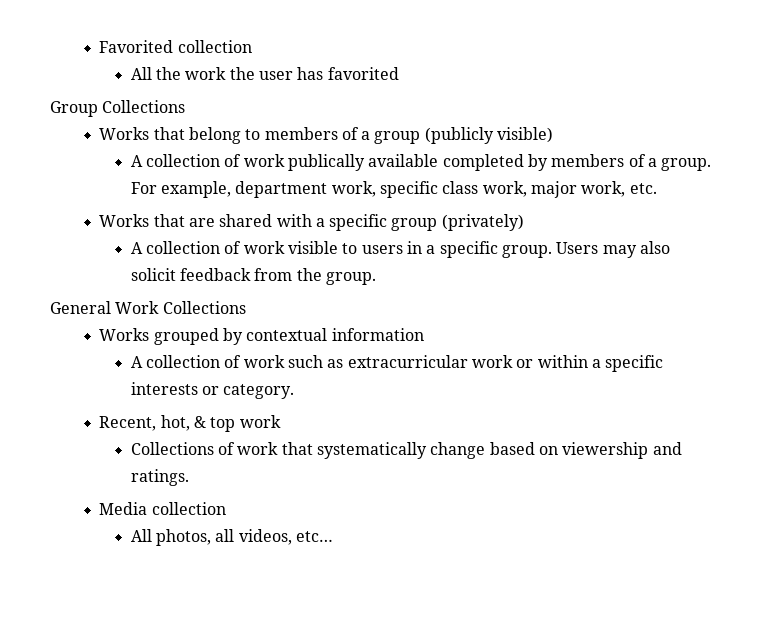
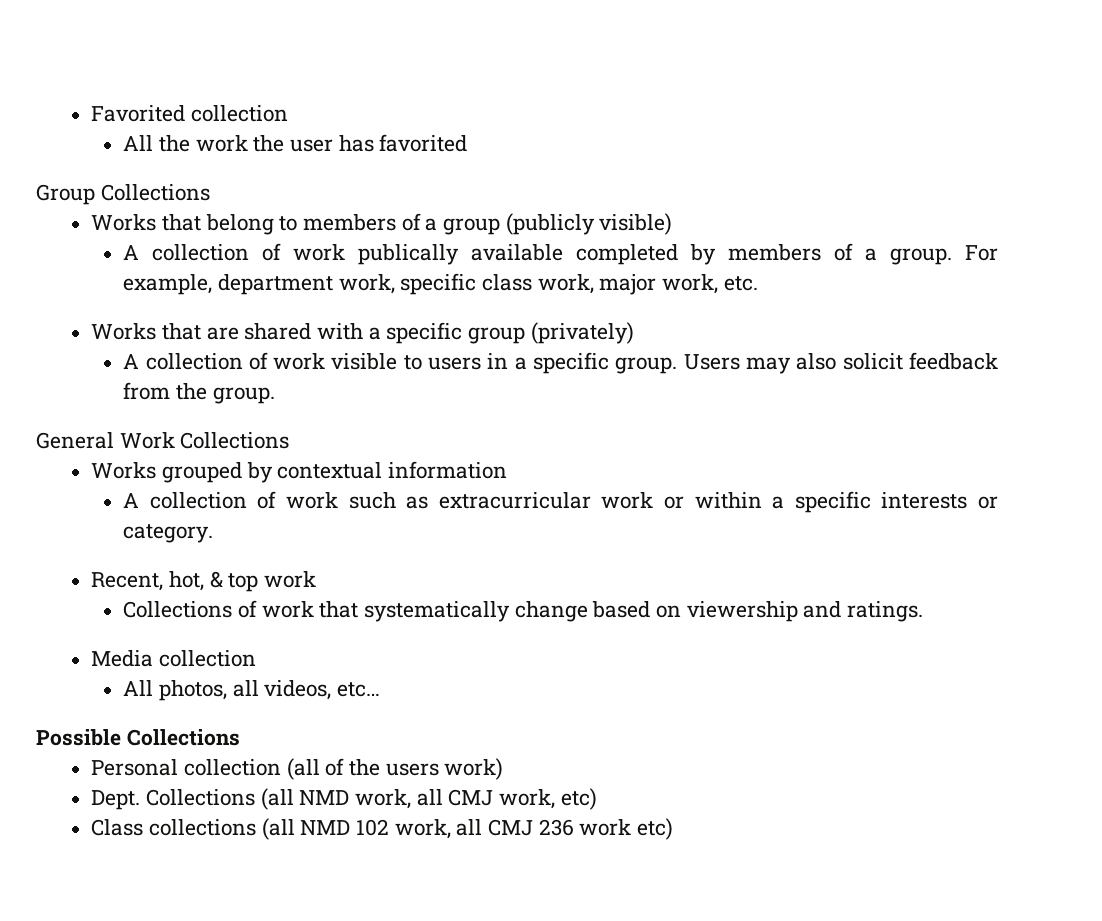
(334, 536) none -> [36,729,240,746] [91,758,504,780] [91,788,597,810] [91,818,673,840] // Possible Collections // Personal collection (all of the users work) // Dept. Collections (all NMD work, all CMJ work, etc) // Class collections (all NMD 102 work, all CMJ 236 work etc)

